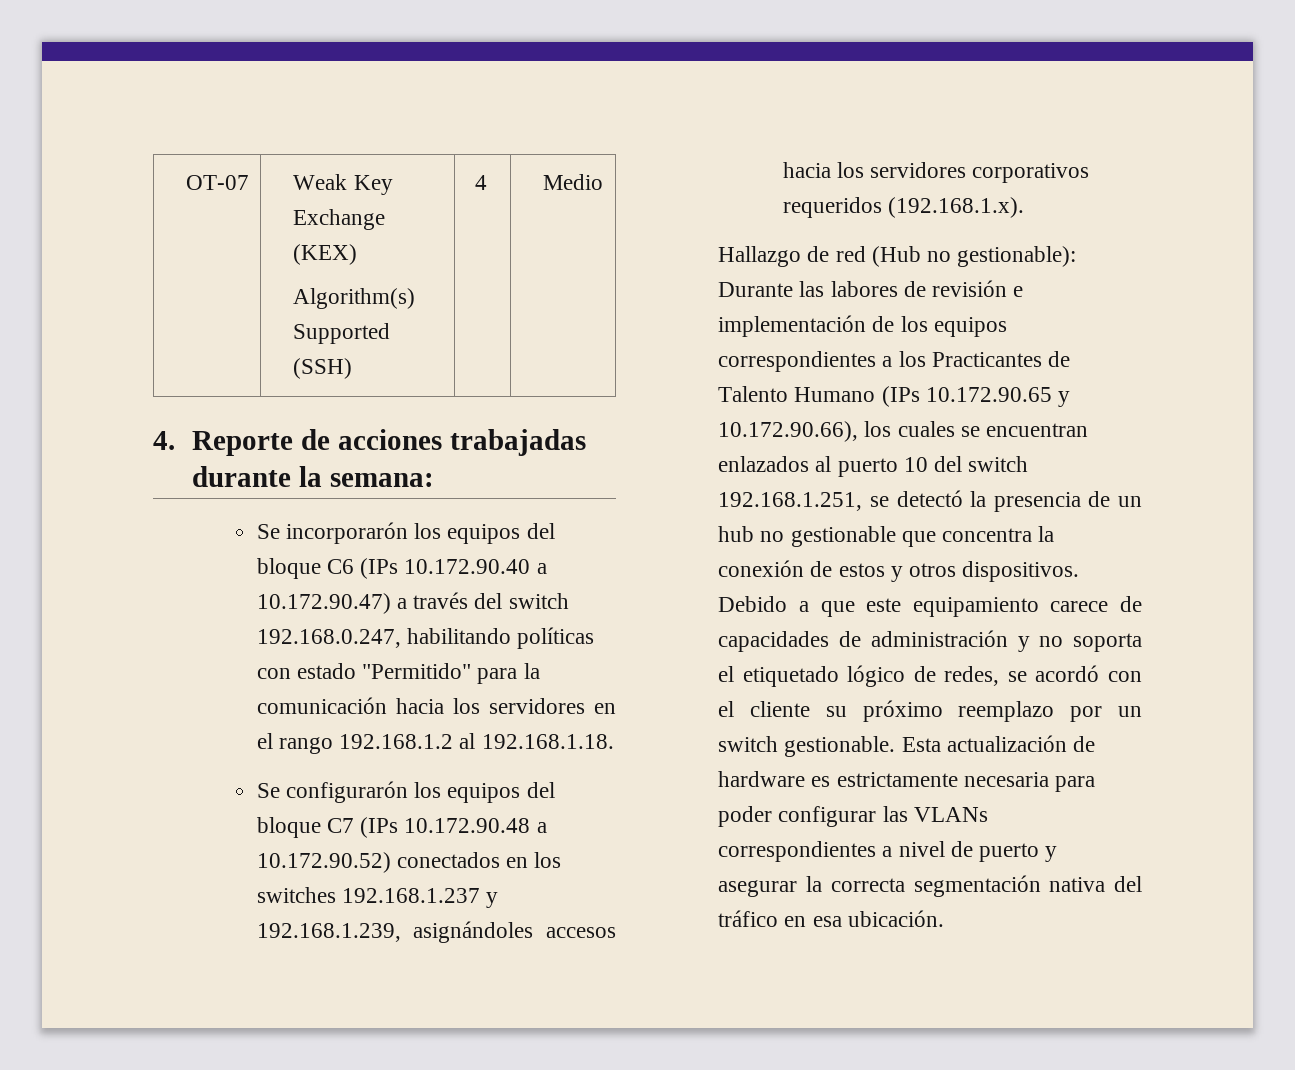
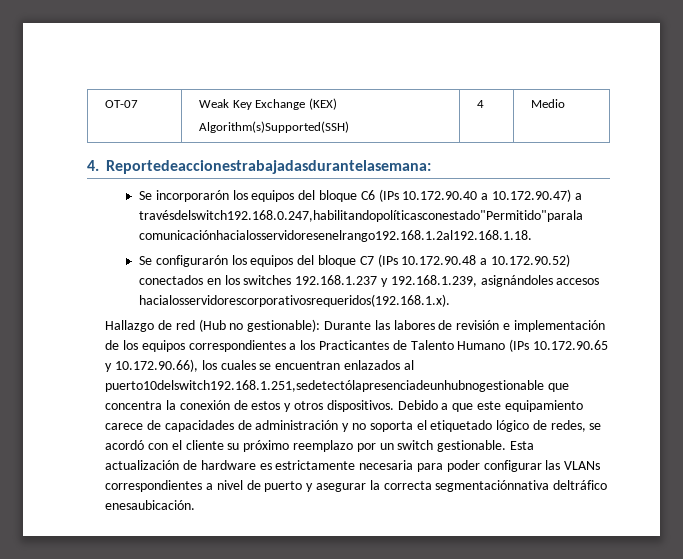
[293,288,416,309] [293,323,391,344] [293,358,353,379] Algorithm(s) Supported (SSH) -> [199,121,350,133] Algorithm(s)Supported(SSH)
[192,429,586,456] [192,466,434,487] Reporte de acciones trabajadas durante la semana: -> [106,160,431,174] Reportedeaccionestrabajadasdurantelasemana:
[413,592,569,609] [256,627,595,649] [256,663,540,684] [256,697,616,714] [256,733,614,754] través del switch 192.168.0.247, habilitando políticas con estado "Permitido" para la comunicación hacia los servidores en el rango 192.168.1.2 al 192.168.1.18. -> [139,210,584,222] [139,230,533,242] travésdelswitch192.168.0.247,habilitandopolíticasconestado"Permitido"parala comunicaciónhacialosservidoresenelrango192.168.1.2al192.168.1.18.
[782,162,1090,183] [782,197,1025,218] hacia los servidores corporativos requeridos (192.168.1.x). -> [139,294,451,307] hacialosservidorescorporativosrequeridos(192.168.1.x).
[837,456,1029,477] [718,490,1142,512] [718,526,896,547] puerto 10 del switch 192.168.1.251, se detectó la presencia de un hub no gestionable -> [105,380,545,392] puerto10delswitch192.168.1.251,sedetectólapresenciadeunhubnogestionable
[913,875,1142,897] [718,910,944,927] segmentación nativa del tráfico en esa ubicación. -> [435,480,608,492] [105,500,196,510] segmentaciónnativa deltráfico enesaubicación.

